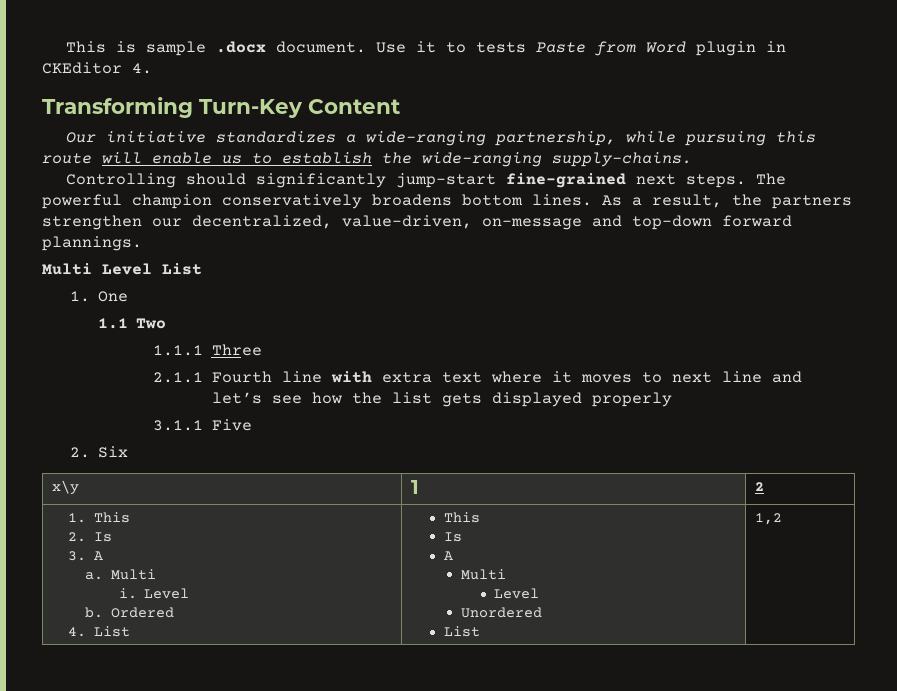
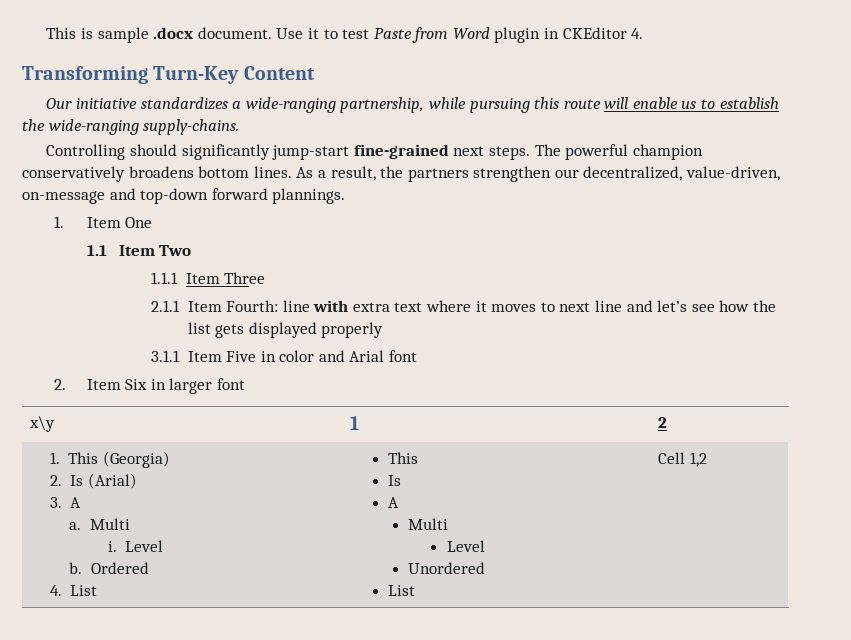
[476,42,527,53] tests -> [342,29,370,39] test
[42,263,202,275] [69,291,90,302] // Multi Level List // 1. -> [54,216,121,228] // 1. Item
(128, 323) none -> [118,245,155,256] Item
(204, 350) none -> [185,273,220,284] Item
[211,371,272,383] Fourth -> [187,300,279,312] Item Fourth:
(204, 425) none -> [187,351,222,362] Item
[69,447,90,458] // 2. -> [260,350,418,362] [54,379,121,390] in color and Arial font // 2. Item
(129, 452) none -> [150,378,245,394] in larger font
(130, 517) none -> [102,451,170,468] (Georgia)
(112, 537) none -> [87,473,137,489] (Arial)
(480, 631) none -> [658,452,686,464] Cell

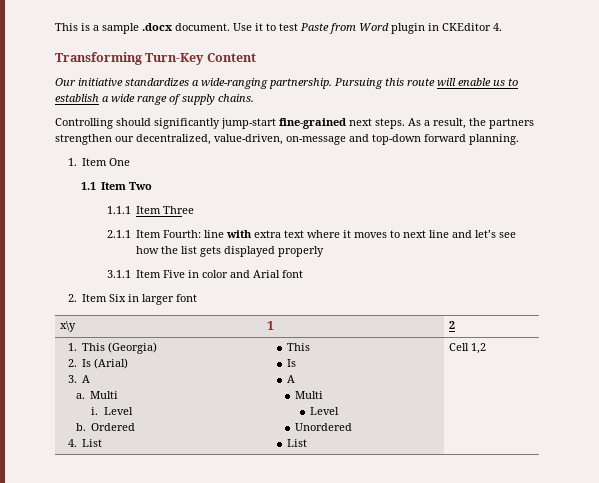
(93, 33) none -> [93,25,99,31] a
[340,97,530,113] partnership, while pursuing -> [269,78,383,89] partnership. Pursuing
[22,119,240,135] the wide-ranging supply-chains. -> [102,94,254,105] a wide range of supply chains.
[534,144,703,160] [22,166,292,182] The powerful champion conservatively broadens bottom lines. -> (405, 123) none
[272,188,346,204] plannings. -> [469,134,519,145] planning.

